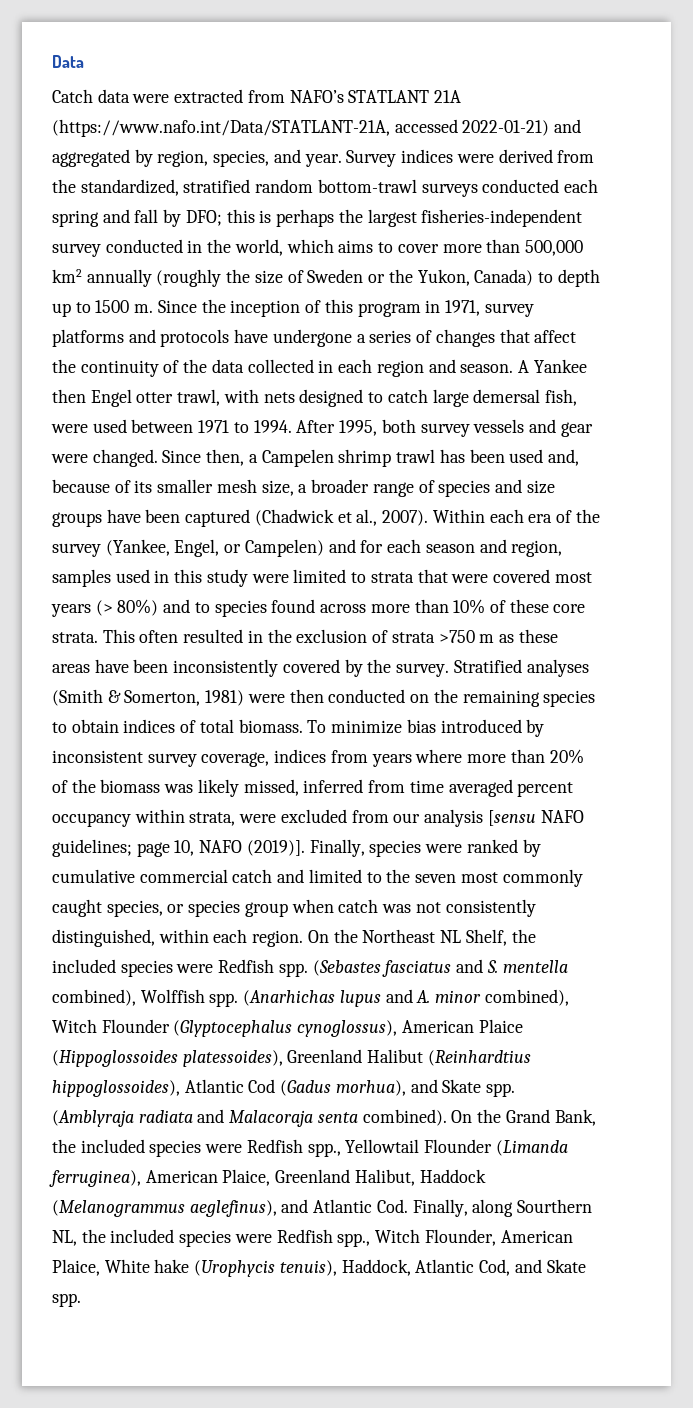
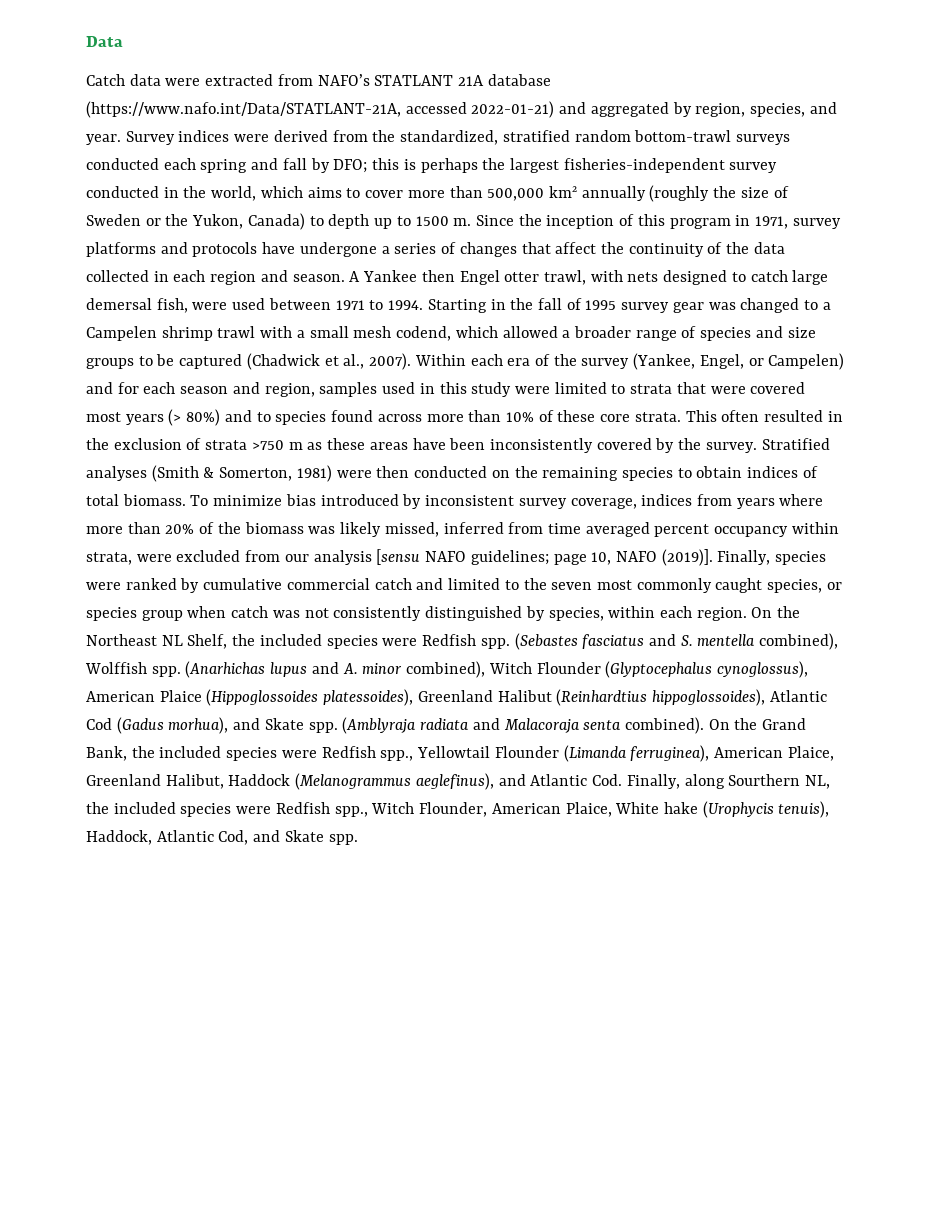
(462, 96) none -> [487,74,551,86] database
[296,419,593,437] [51,449,579,467] [52,479,294,496] After 1995, both survey vessels and gear were changed. Since then, a Campelen shrimp trawl has been used and, because of its smaller mesh size, -> [427,298,831,313] [86,326,558,341] Starting in the fall of 1995 survey gear was changed to a Campelen shrimp trawl with a small mesh codend, which allowed
[106,509,181,523] have been -> [138,354,175,366] to be
[52,929,155,947] distinguished, -> [425,606,604,621] distinguished by species,

